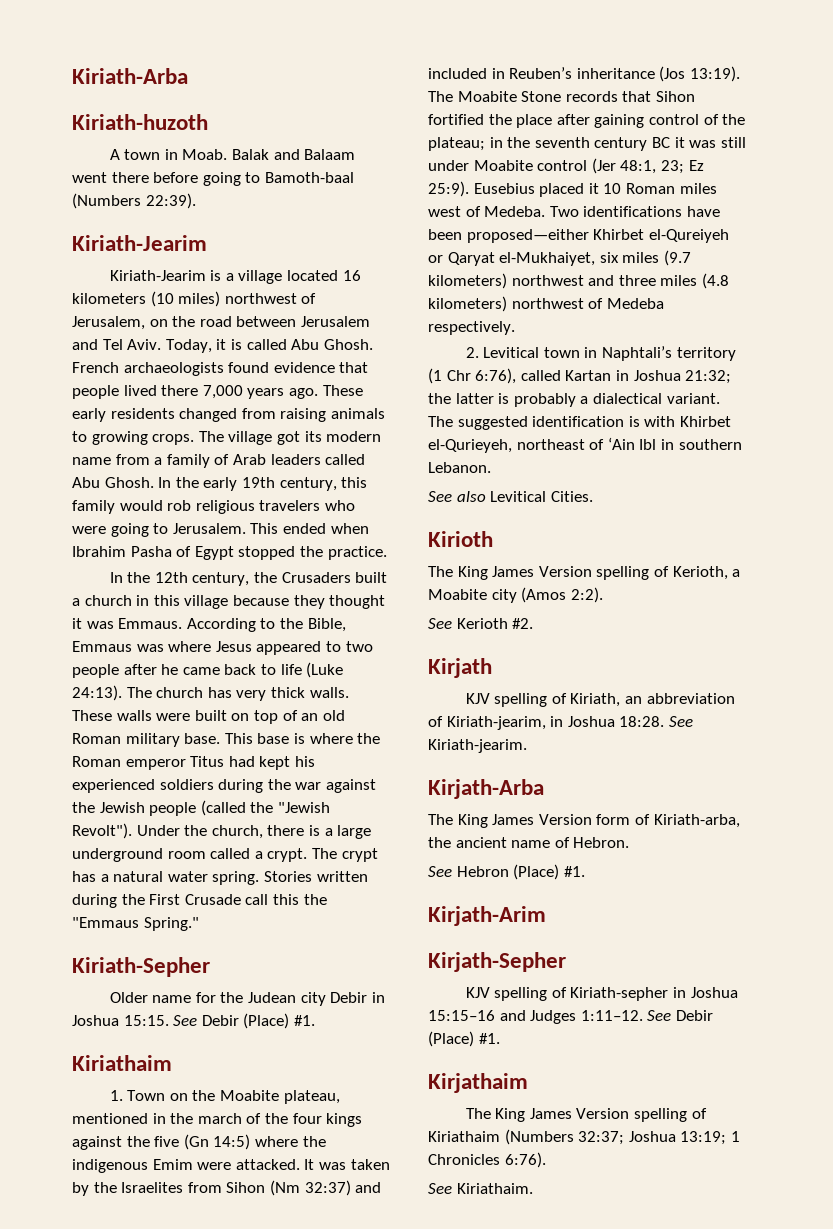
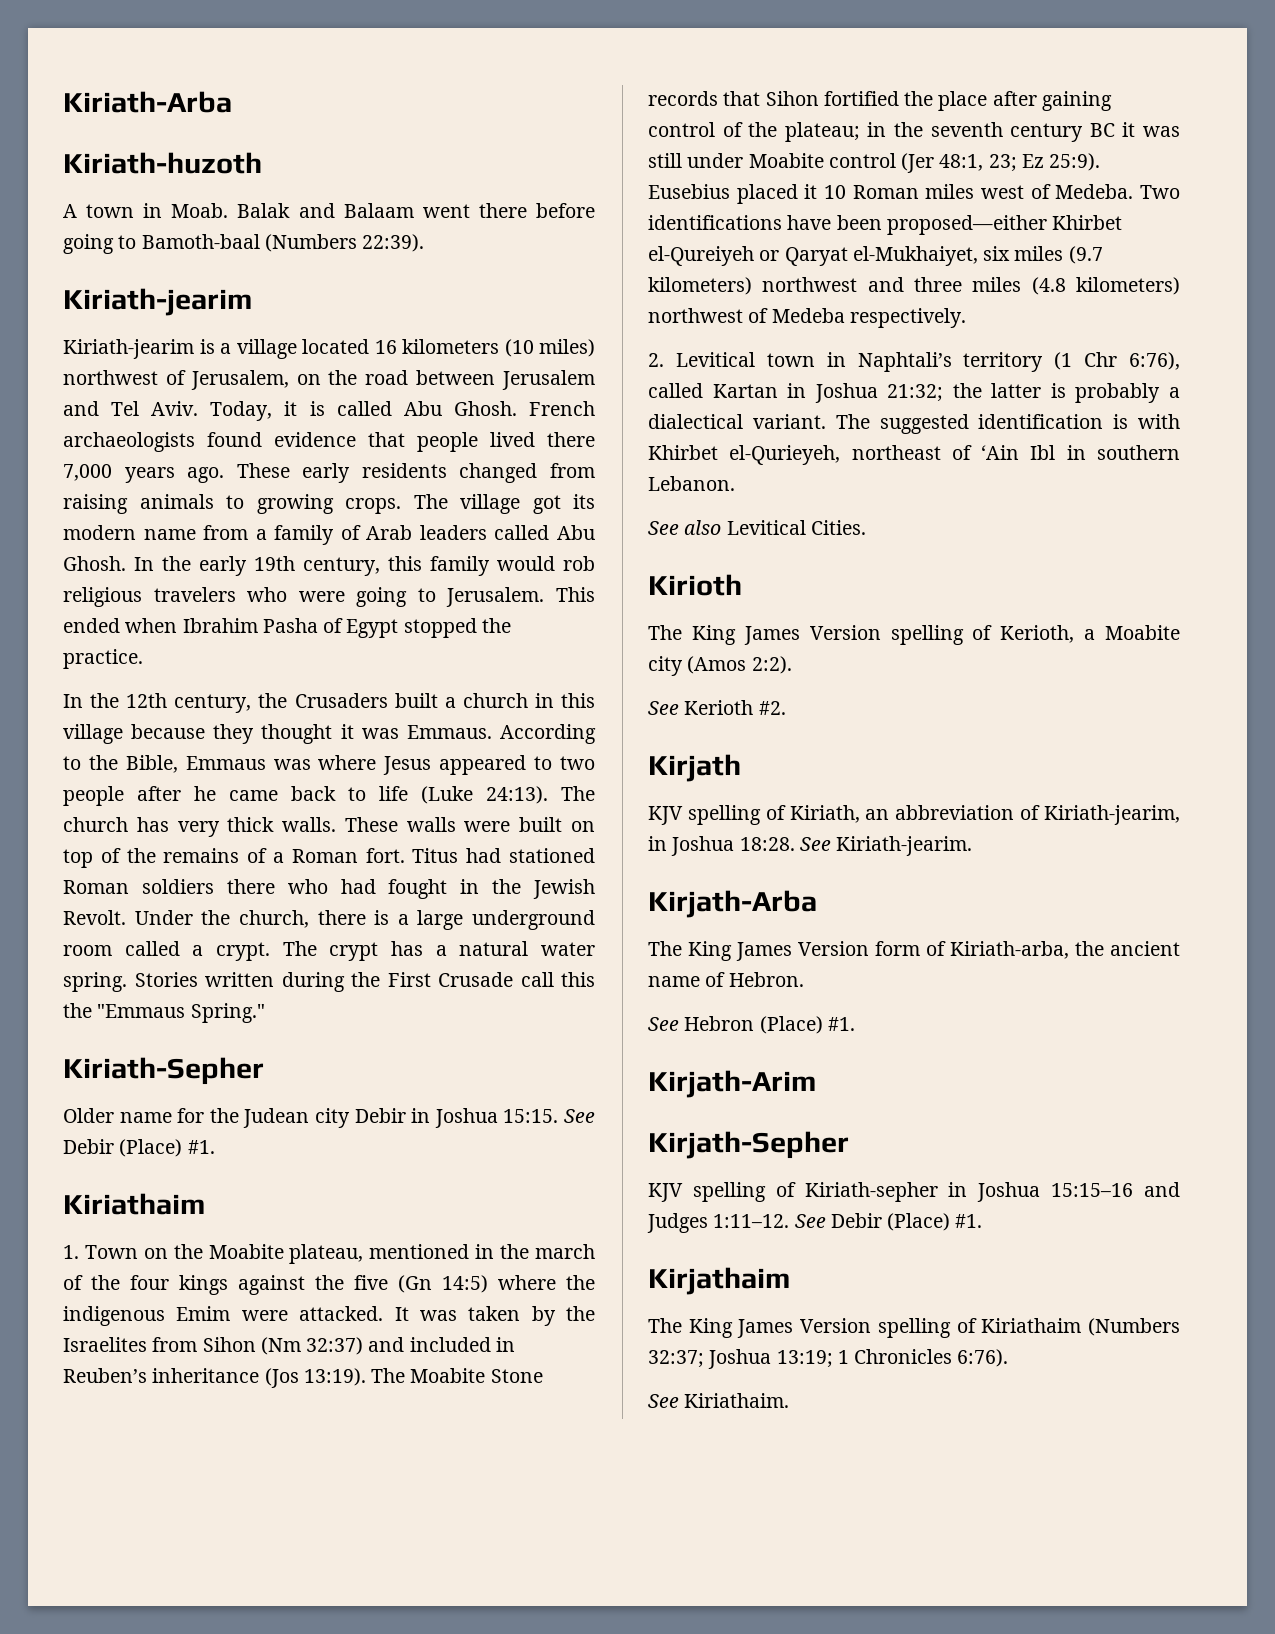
[72,235,207,251] [109,270,206,281] Kiriath-Jearim // Kiriath-Jearim -> [63,288,252,316] [63,339,194,359] Kiriath-jearim // Kiriath-jearim
[301,710,345,721] [72,733,381,747] [72,756,315,770] [72,779,376,793] [72,800,330,816] [72,823,132,839] an old Roman military base. This base is where the Roman emperor Titus had kept his experienced soldiers during the war against the Jewish people (called the "Jewish Revolt"). -> [126,848,596,863] [63,879,595,899] [63,910,126,925] the remains of a Roman fort. Titus had stationed Roman soldiers there who had fought in the Jewish Revolt.

